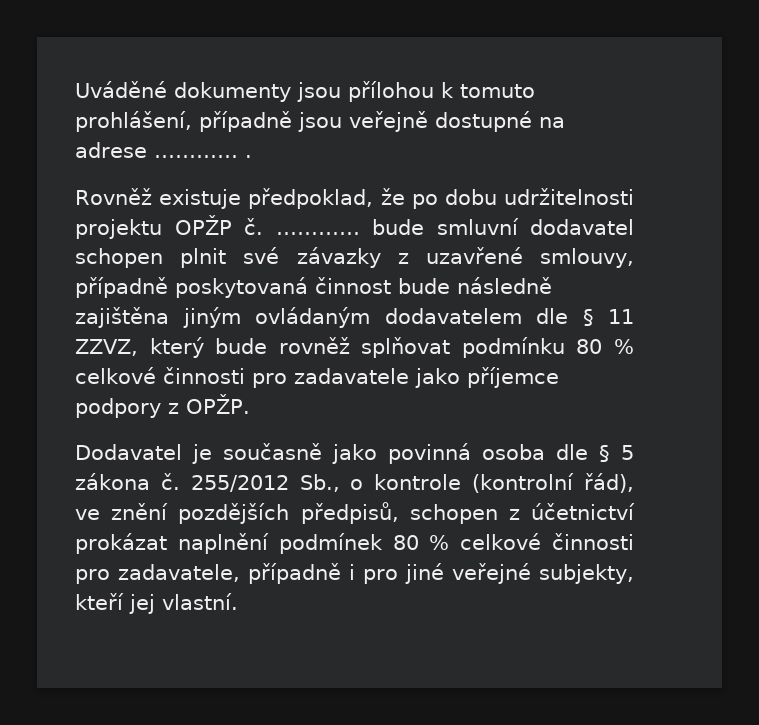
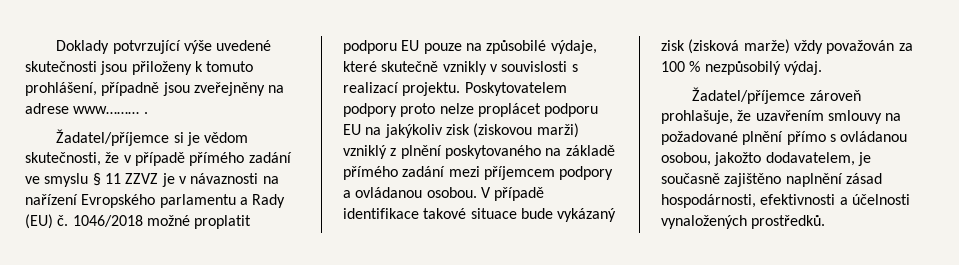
[75,81,434,102] Uváděné dokumenty jsou přílohou -> [56,40,272,54] [25,61,192,75] Doklady potvrzující výše uvedené skutečnosti jsou přiloženy
[349,111,532,132] veřejně dostupné -> [193,82,265,96] zveřejněny
[154,155,238,158] ………… -> [73,106,140,114] www………
[75,188,634,209] [75,215,634,239] [75,247,634,268] [75,277,552,298] [75,307,634,328] [75,337,634,358] [75,367,559,388] [75,394,250,418] [75,443,634,464] [75,473,634,493] [75,502,635,524] [75,533,634,554] [75,563,634,584] [75,593,238,614] Rovněž existuje předpoklad, že po dobu udržitelnosti projektu OPŽP č. ………… bude smluvní dodavatel schopen plnit své závazky z uzavřené smlouvy, případně poskytovaná činnost bude následně zajištěna jiným ovládaným dodavatelem dle § 11 ZZVZ, který bude rovněž splňovat podmínku 80 % celkové činnosti pro zadavatele jako příjemce podpory z OPŽP. // Dodavatel je současně jako povinná osoba dle § 5 zákona č. 255/2012 Sb., o kontrole (kontrolní řád), ve znění pozdějších předpisů, schopen z účetnictví prokázat naplnění podmínek 80 % celkové činnosti pro zadavatele, případně i pro jiné veřejné subjekty, kteří jej vlastní. -> [56,129,249,146] [25,152,292,166] [25,173,279,187] [25,194,286,208] [25,214,252,229] [343,40,597,54] [343,61,578,75] [343,82,567,96] [343,103,599,117] [343,123,579,138] [343,145,615,159] [343,166,614,180] [343,187,545,201] [343,208,617,222] [661,39,913,54] [661,61,822,75] [692,87,861,104] [661,110,902,124] [661,131,908,145] [661,152,871,166] [661,173,882,187] [661,194,910,208] [661,215,826,229] Žadatel/příjemce si je vědom skutečnosti, že v případě přímého zadání ve smyslu § 11 ZZVZ je v návaznosti na nařízení Evropského parlamentu a Rady (EU) č. 1046/2018 možné proplatit podporu EU pouze na způsobilé výdaje, které skutečně vznikly v souvislosti s realizací projektu. Poskytovatelem podpory proto nelze proplácet podporu EU na jakýkoliv zisk (ziskovou marži) vzniklý z plnění poskytovaného na základě přímého zadání mezi příjemcem podpory a ovládanou osobou. V případě identifikace takové situace bude vykázaný zisk (zisková marže) vždy považován za 100 % nezpůsobilý výdaj. // Žadatel/příjemce zároveň prohlašuje, že uzavřením smlouvy na požadované plnění přímo s ovládanou osobou, jakožto dodavatelem, je současně zajištěno naplnění zásad hospodárnosti, efektivnosti a účelnosti vynaložených prostředků.

